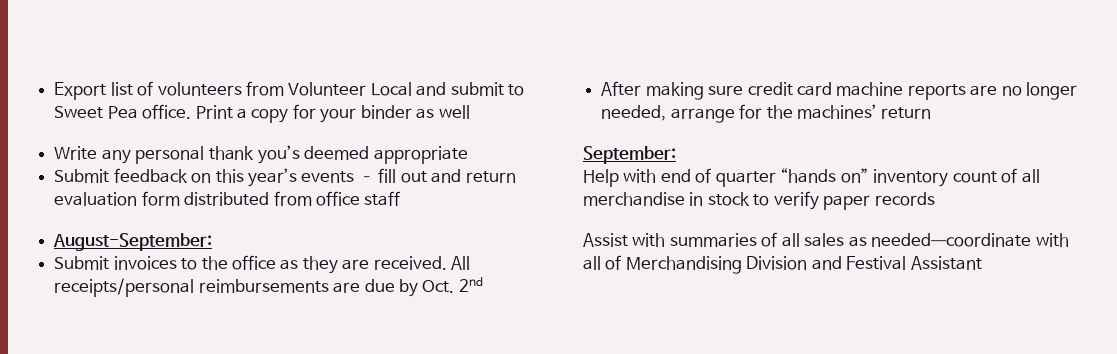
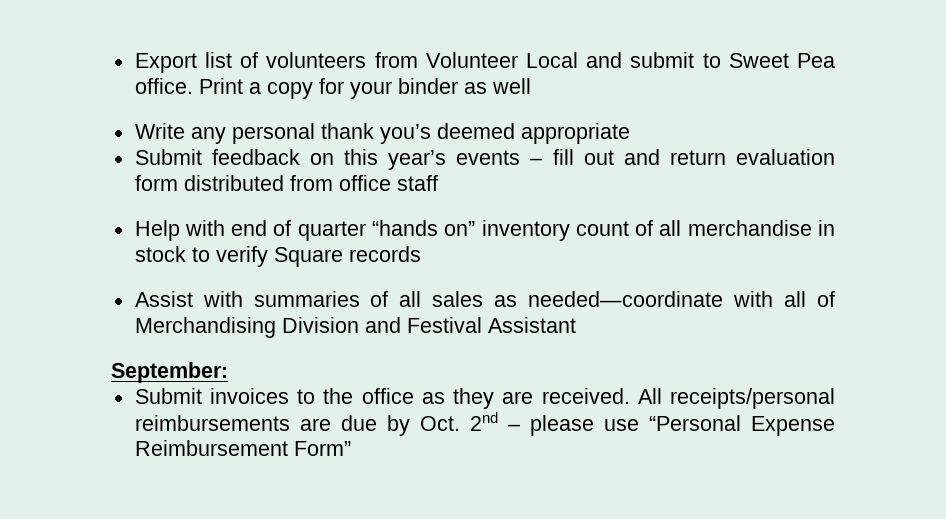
[53,233,213,251] August-September: -> [134,220,836,241] [134,246,421,267] [134,291,835,307] [134,317,576,338] [111,362,228,383] Help with end of quarter “hands on” inventory count of all merchandise in stock to verify Square records // Assist with summaries of all sales as needed—coordinate with all of Merchandising Division and Festival Assistant // September:
[601,81,1078,100] [601,104,932,123] [583,146,676,164] [583,168,1040,187] [583,191,935,210] [583,232,1069,247] [583,255,982,274] // After making sure credit card machine reports are no longer needed, arrange for the machines’ return // September: // Help with end of quarter “hands on” inventory count of all merchandise in stock to verify paper records // Assist with summaries of all sales as needed—coordinate with all of Merchandising Division and Festival Assistant -> [507,415,836,436] [134,440,351,456] – please use “Personal Expense Reimbursement Form”

